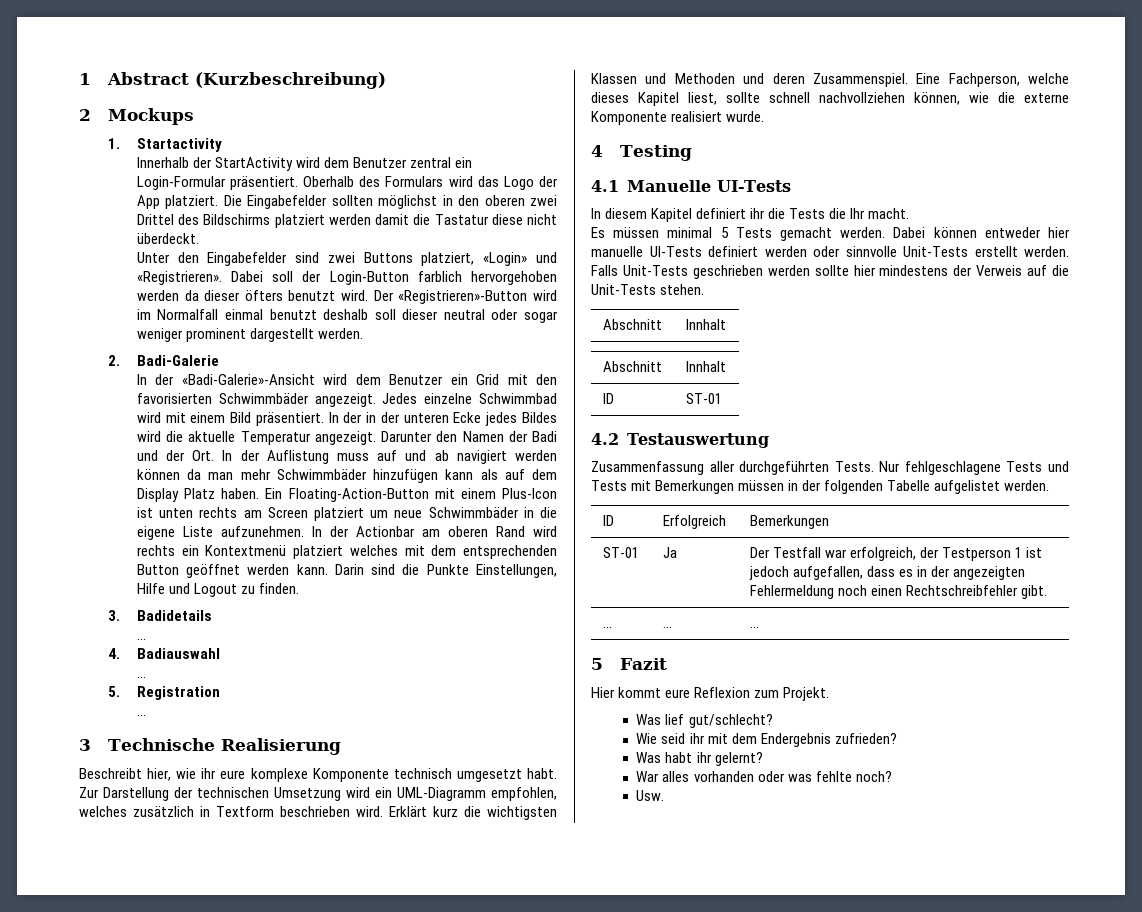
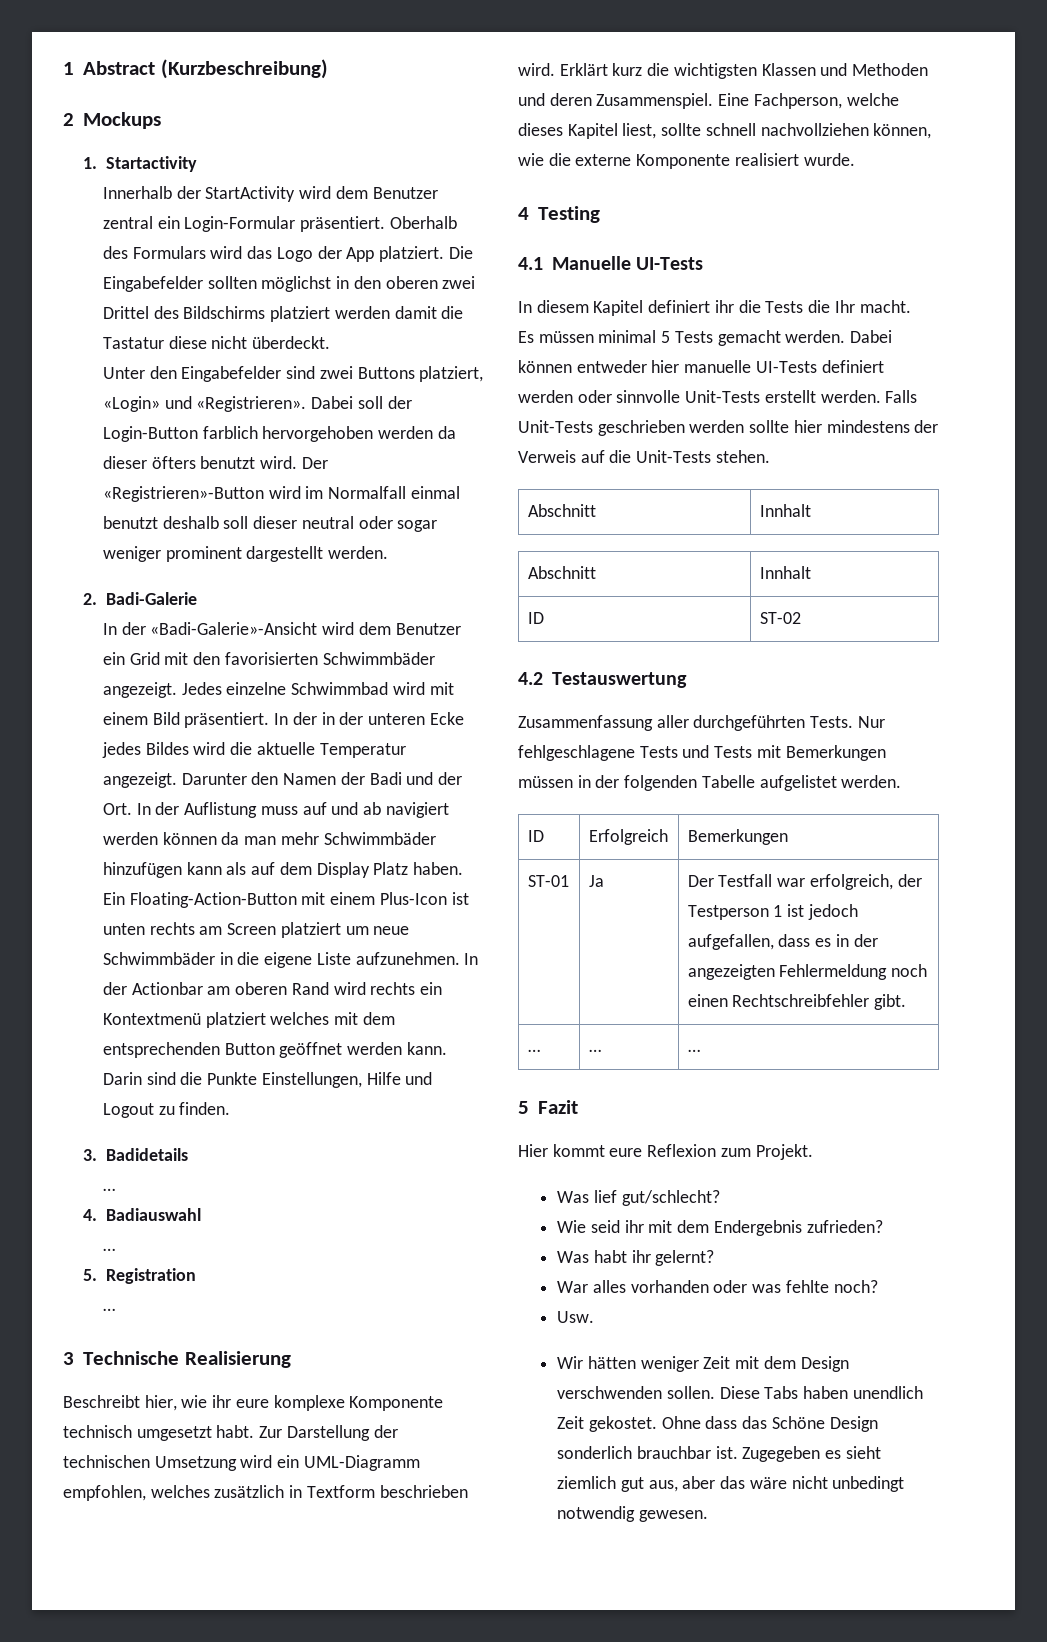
[685,393,722,404] ST-01 -> [759,612,801,624] ST-02
(665, 795) none -> [557,1356,849,1372] [557,1386,923,1399] [557,1416,878,1432] [557,1446,881,1462] [557,1476,905,1492] [557,1506,708,1522] // Wir hätten weniger Zeit mit dem Design verschwenden sollen. Diese Tabs haben unendlich Zeit gekostet. Ohne dass das Schöne Design sonderlich brauchbar ist. Zugegeben es sieht ziemlich gut aus, aber das wäre nicht unbedingt notwendig gewesen.

